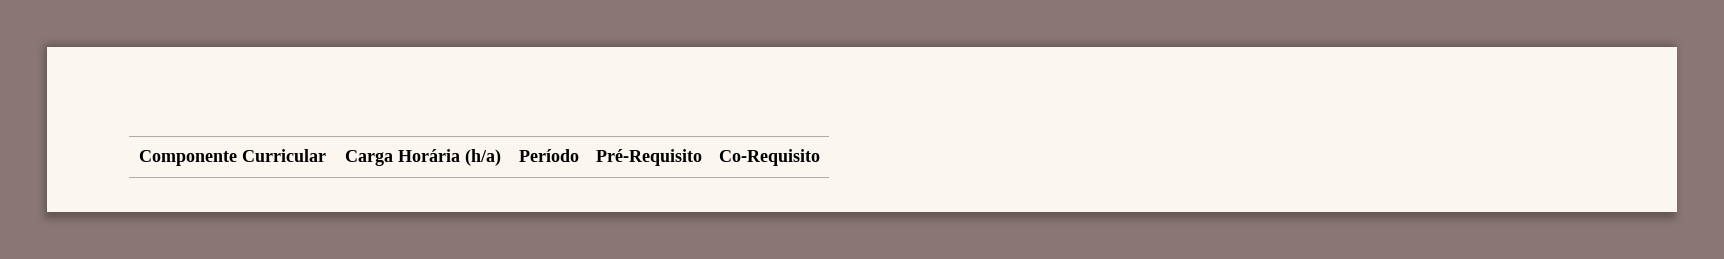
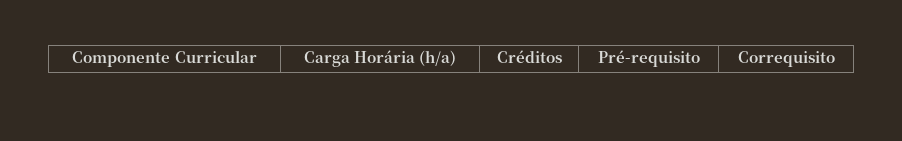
[519,149,579,162] [596,149,702,166] [719,149,820,166] Período | Pré-Requisito | Co-Requisito -> [496,50,562,63] [597,50,700,67] [737,51,835,67] Créditos | Pré-requisito | Correquisito

